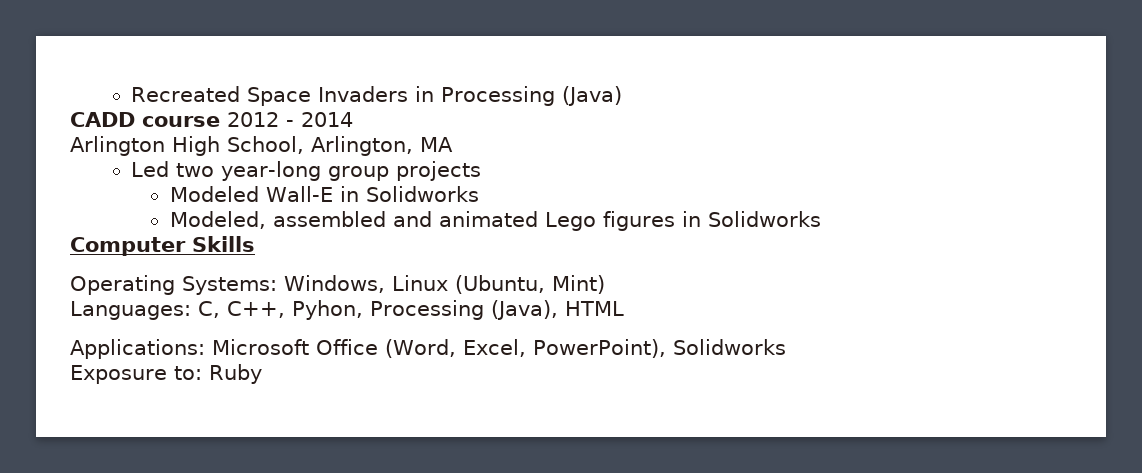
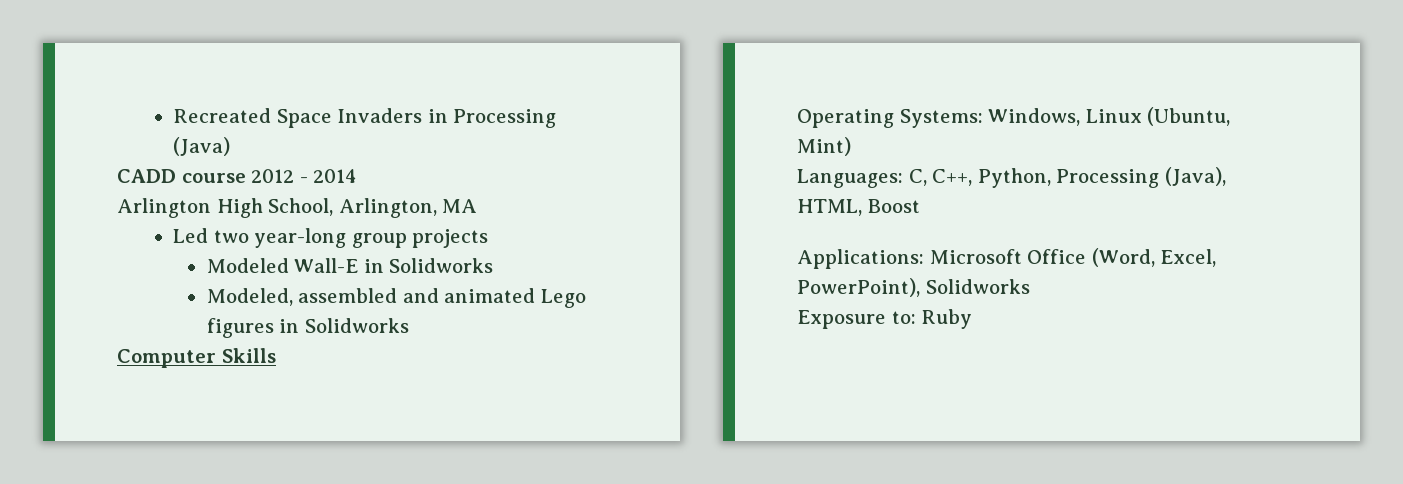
[292,300,363,320] Pyhon, -> [977,168,1051,188] Python,
[565,301,624,316] HTML -> [797,199,920,216] HTML, Boost

